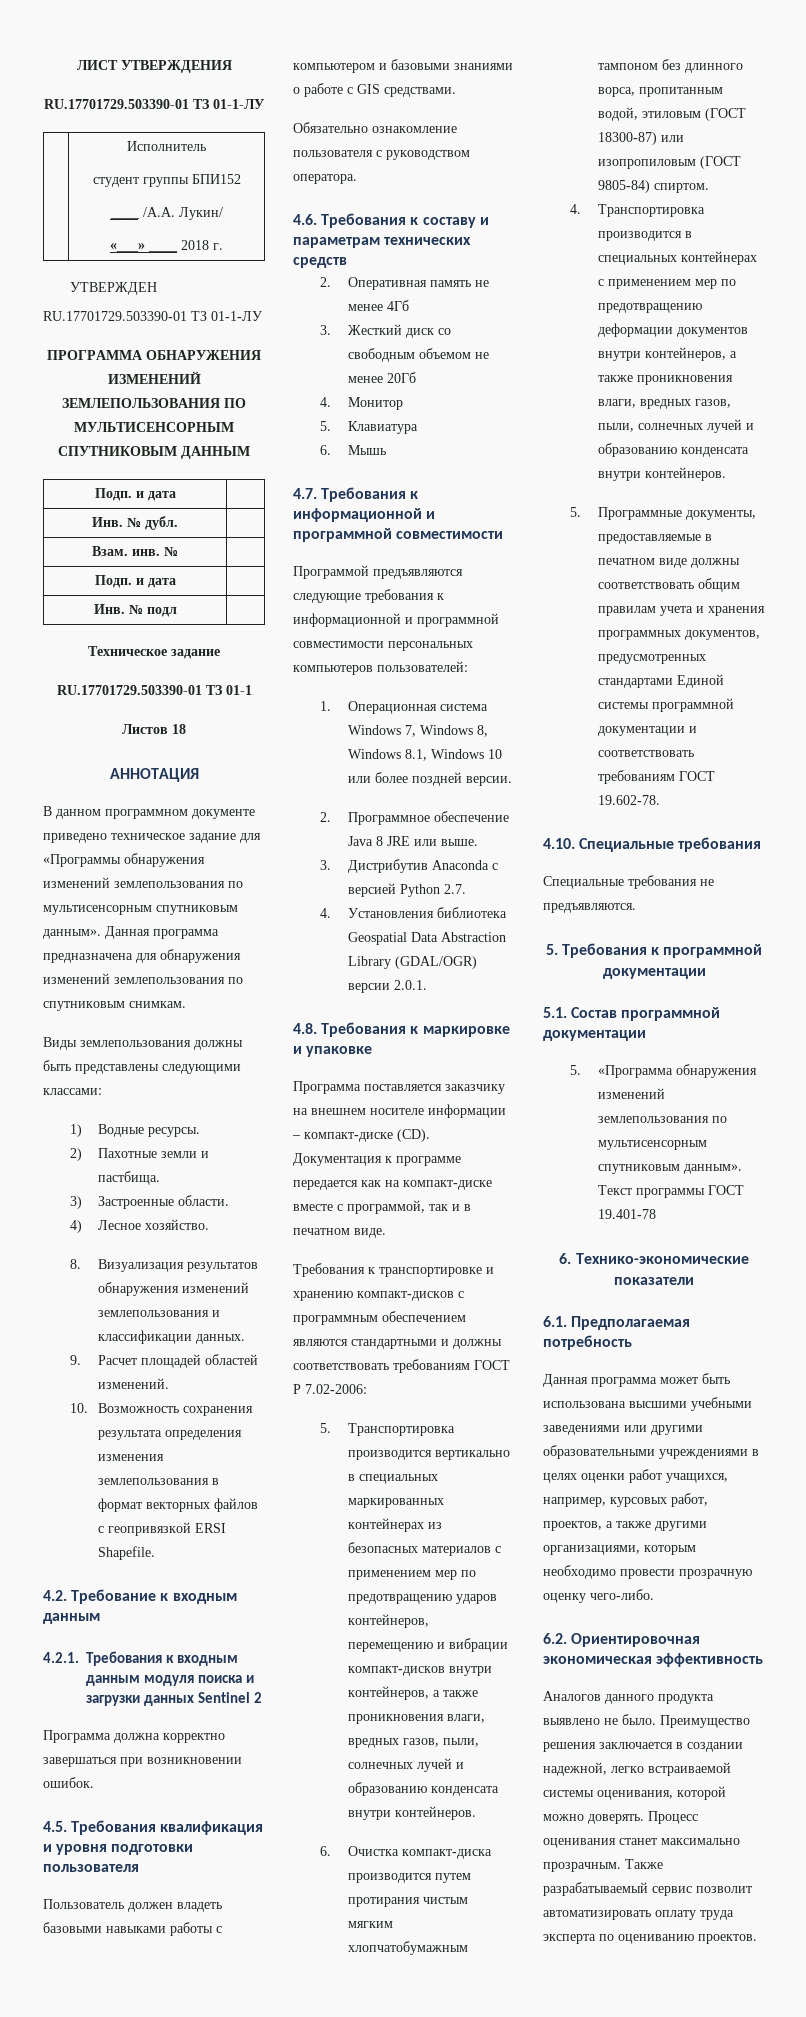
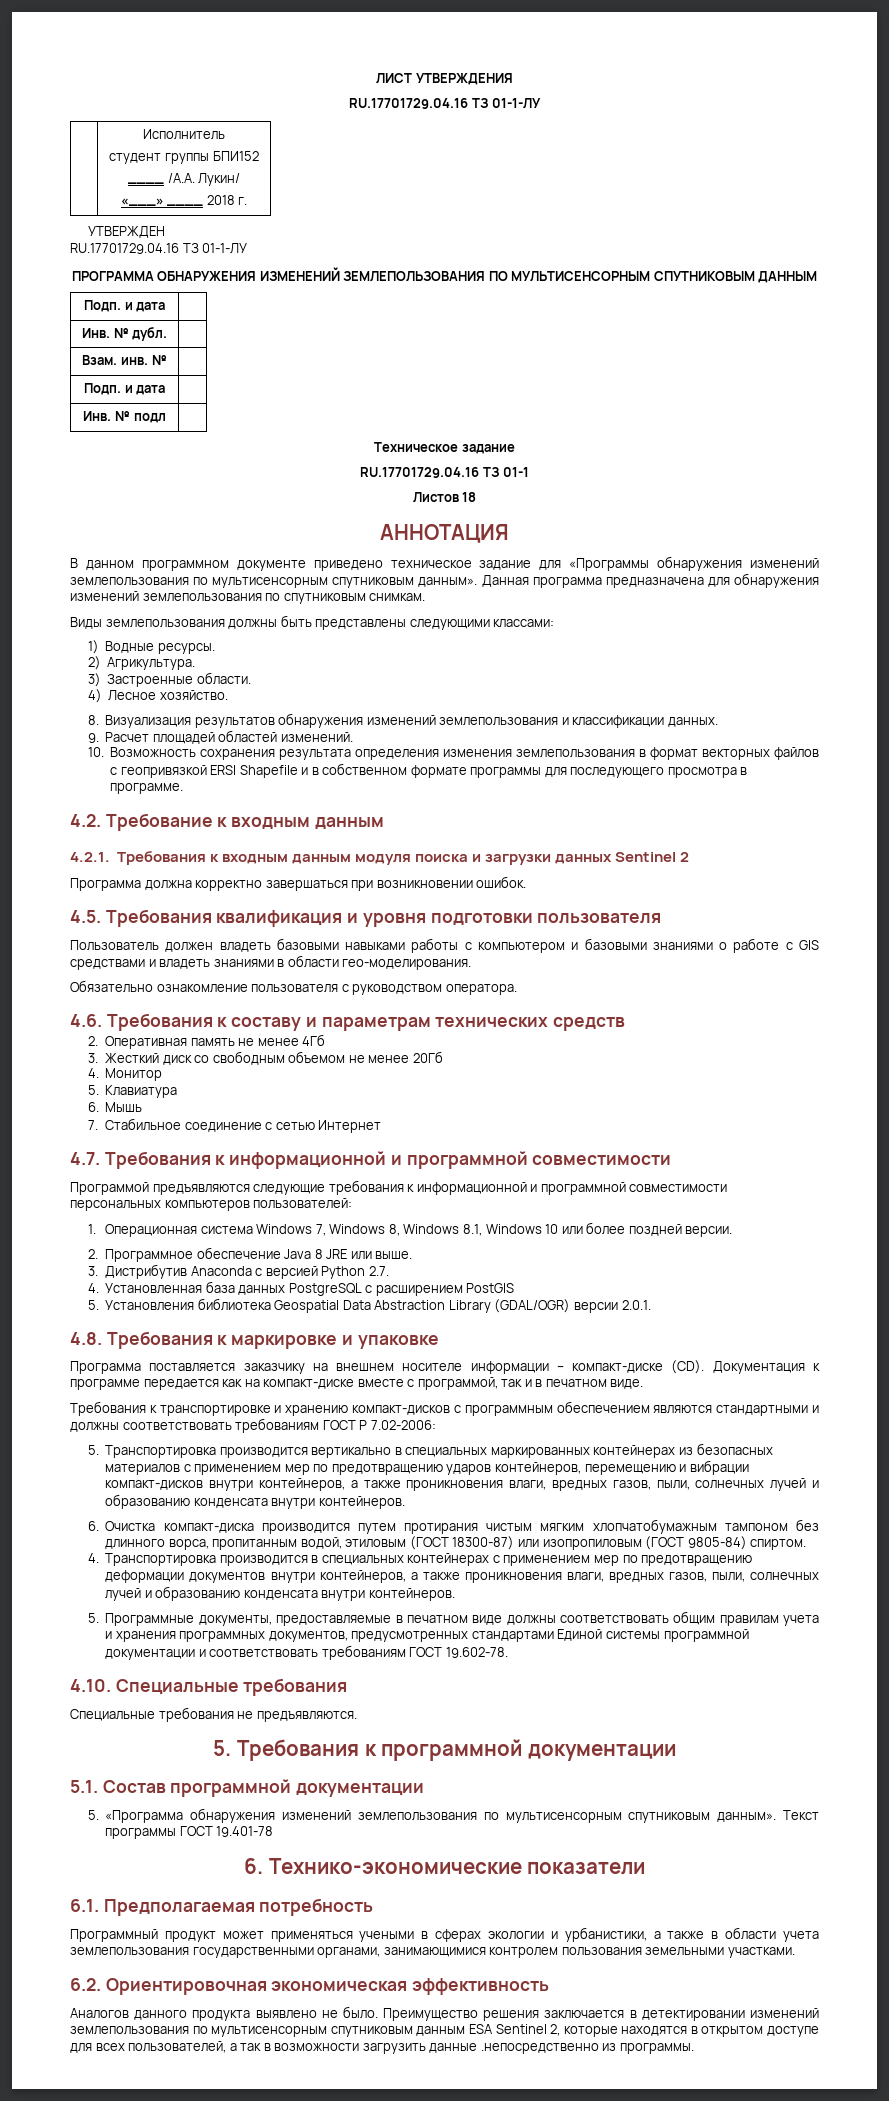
[44,99,189,109] RU.17701729.503390-01 -> [349,98,469,109] RU.17701729.04.16
[43,311,187,321] RU.17701729.503390-01 -> [70,243,179,254] RU.17701729.04.16
[56,685,202,695] RU.17701729.503390-01 -> [360,467,480,478] RU.17701729.04.16
[97,1148,209,1158] [97,1171,160,1185] Пахотные земли и пастбища. -> [107,657,196,670] Агрикультура.
[97,1546,155,1560] Shapefile. -> [239,763,748,778] [110,783,184,794] Shapefile и в собственном формате программы для последующего просмотра в программе.
[384,87,456,97] средствами. -> [70,955,472,970] средствами и владеть знаниями в области гео-моделирования.
(386, 450) none -> [87,1118,382,1133] // 7. Стабильное соединение с сетью Интернет
(332, 913) none -> [105,1281,515,1296] [87,1300,99,1310] Установленная база данных PostgreSQL с расширением PostGIS // 5.
[543,1373,730,1387] [543,1397,752,1411] [543,1425,703,1435] [543,1445,759,1459] [543,1469,728,1483] [543,1493,708,1507] [543,1521,707,1531] [543,1545,696,1555] [543,1565,752,1579] [543,1589,654,1603] Данная программа может быть использована высшими учебными заведениями или другими образовательными учреждениями в целях оценки работ учащихся, например, курсовых работ, проектов, а также другими организациями, которым необходимо провести прозрачную оценку чего-либо. -> [70,1927,819,1942] [70,1947,795,1958] Программный продукт может применяться учеными в сферах экологии и урбанистики, а также в области учета землепользования государственными органами, занимающимися контролем пользования земельными участками.
[687,1742,743,1752] [543,1762,731,1776] [543,1786,726,1800] [543,1811,698,1824] [543,1838,740,1848] [543,1859,663,1872] [543,1882,752,1896] [543,1910,734,1920] [543,1934,757,1944] создании надежной, легко встраиваемой системы оценивания, которой можно доверять. Процесс оценивания станет максимально прозрачным. Также разрабатываемый сервис позволит автоматизировать оплату труда эксперта по оцениванию проектов. -> [641,2008,819,2021] [70,2024,819,2037] [70,2041,694,2054] детектировании изменений землепользования по мультисенсорным спутниковым данным ESA Sentinel 2, которые находятся в открытом доступе для всех пользователей, а так в возможности загрузить данные .непосредственно из программы.

